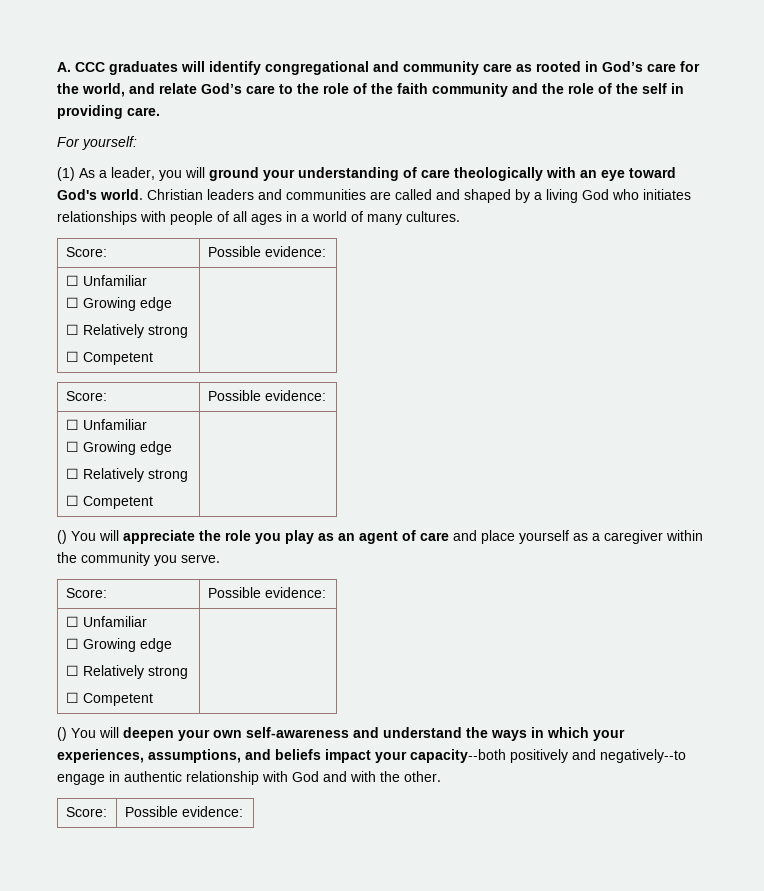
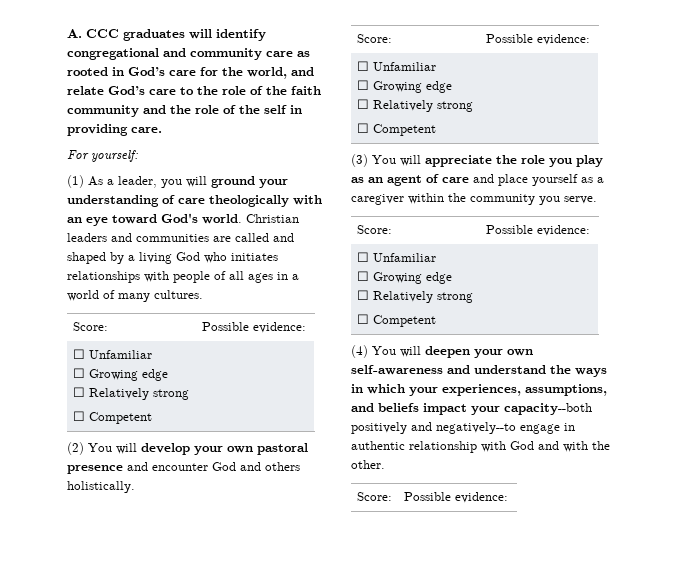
(153, 358) none -> [67,442,308,455] [67,462,300,474] [67,481,135,493] // (2) You will develop your own pastoral presence and encounter God and others holistically.
[57,530,67,544] () -> [351,154,368,167] (3)
[57,727,67,741] () -> [351,345,368,358] (4)

